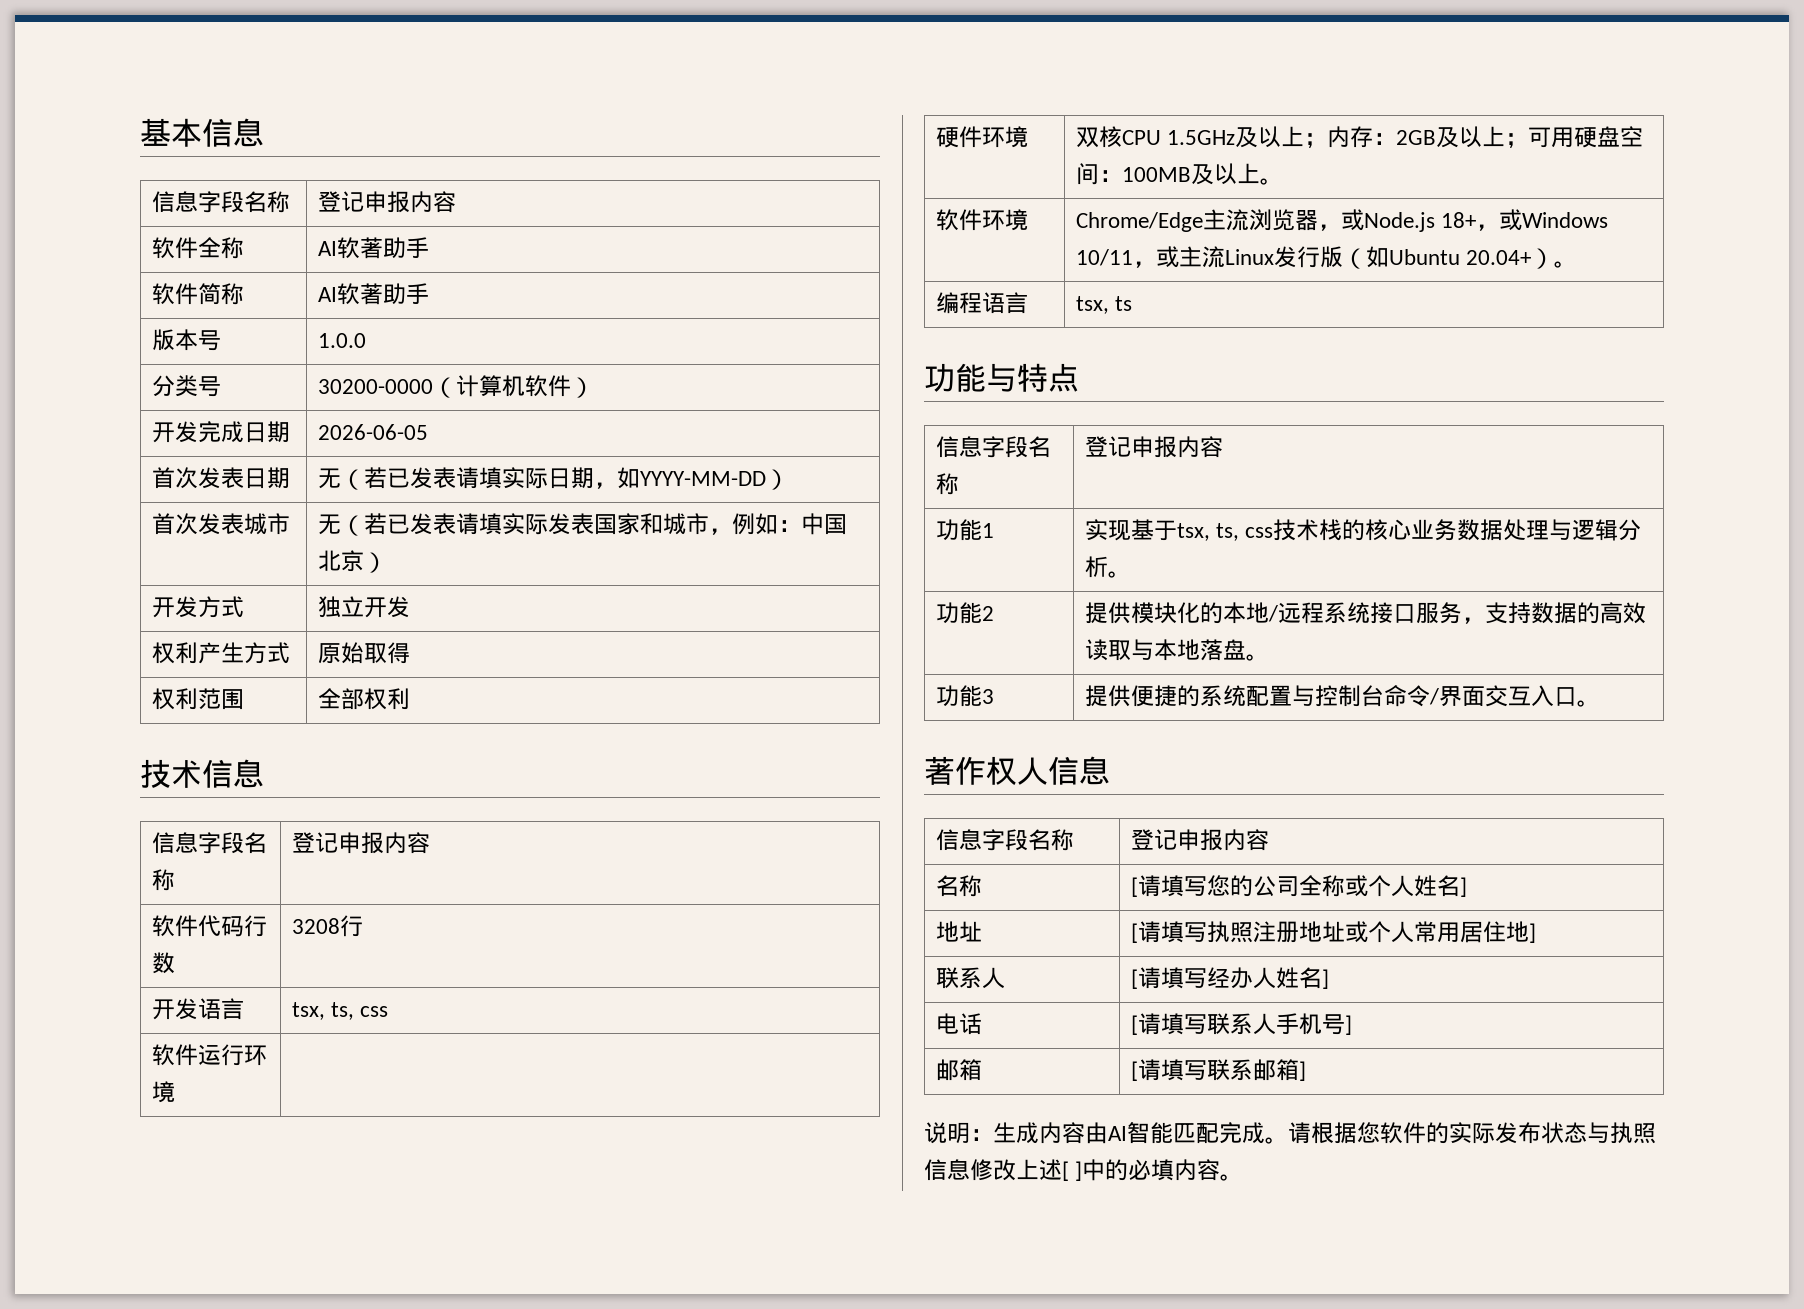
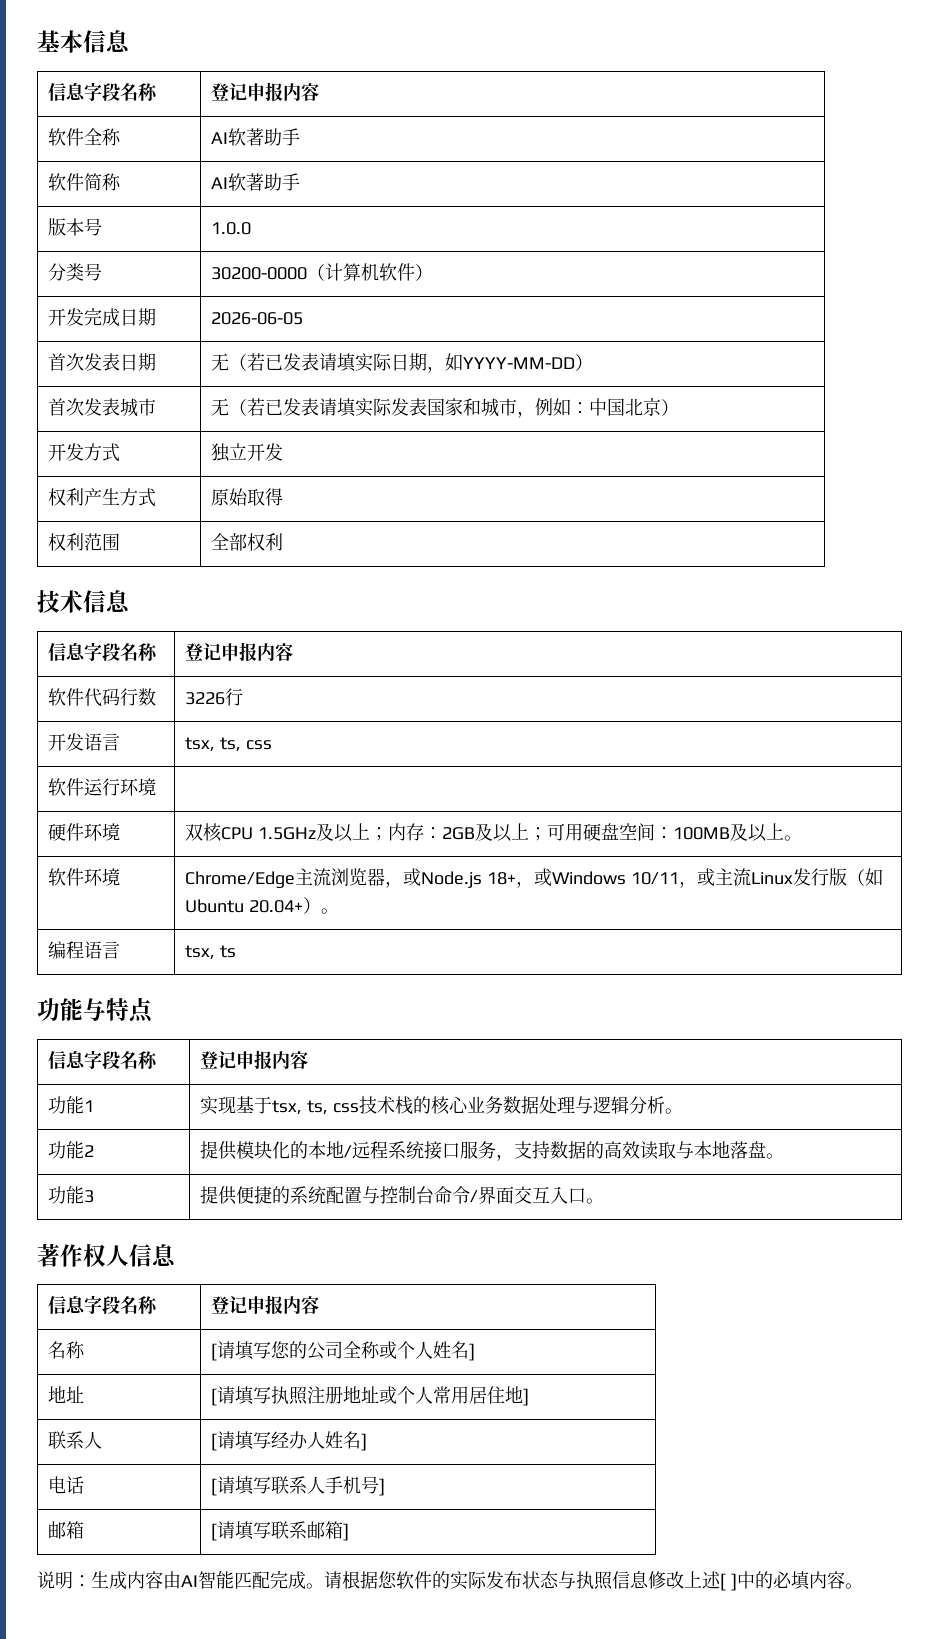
[291,918,340,934] 3208 -> [185,692,226,705] 3226

